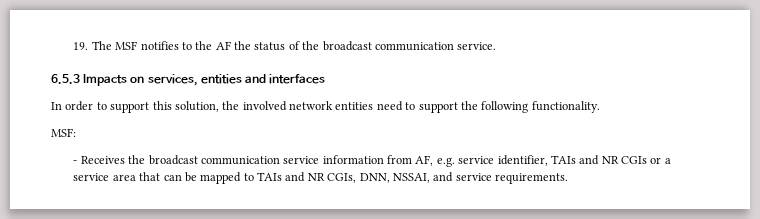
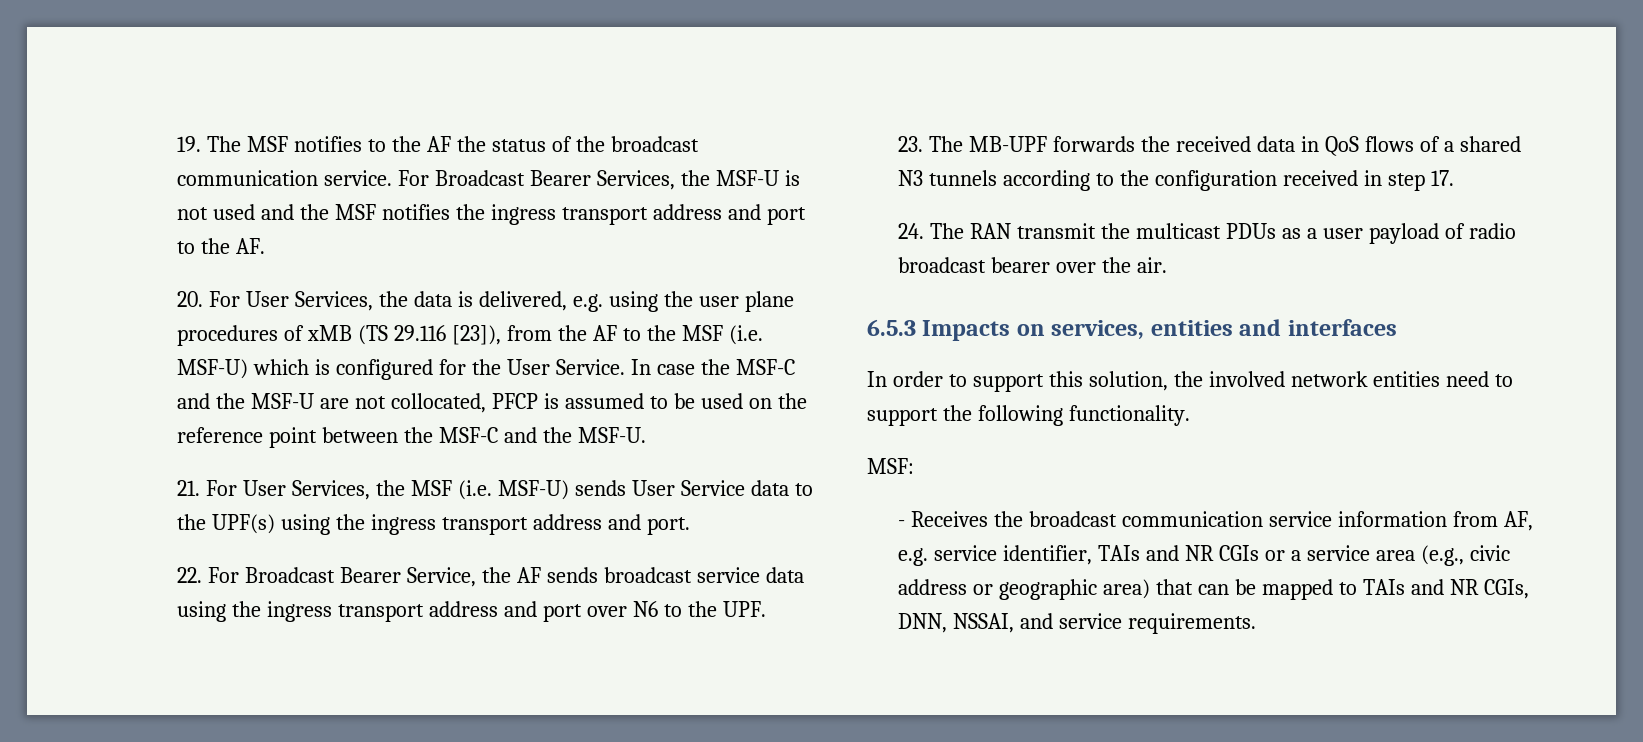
(497, 46) none -> [398,170,800,190] [177,204,806,225] [177,238,266,254] [177,291,794,312] [177,325,763,346] [177,359,795,380] [177,393,807,413] [177,427,647,448] [177,480,813,500] [177,514,690,535] [177,567,804,587] [177,601,766,622] [898,136,1521,156] [898,170,1454,191] [898,223,1516,244] [898,257,1168,273] For Broadcast Bearer Services, the MSF-U is not used and the MSF notifies the ingress transport address and port to the AF. // 20. For User Services, the data is delivered, e.g. using the user plane procedures of xMB (TS 29.116 [23]), from the AF to the MSF (i.e. MSF-U) which is configured for the User Service. In case the MSF-C and the MSF-U are not collocated, PFCP is assumed to be used on the reference point between the MSF-C and the MSF-U. // 21. For User Services, the MSF (i.e. MSF-U) sends User Service data to the UPF(s) using the ingress transport address and port. // 22. For Broadcast Bearer Service, the AF sends broadcast service data using the ingress transport address and port over N6 to the UPF. // 23. The MB-UPF forwards the received data in QoS flows of a shared N3 tunnels according to the configuration received in step 17. // 24. The RAN transmit the multicast PDUs as a user payload of radio broadcast bearer over the air.
(136, 177) none -> [1420,545,1510,566] [898,579,1151,600] (e.g., civic address or geographic area)

